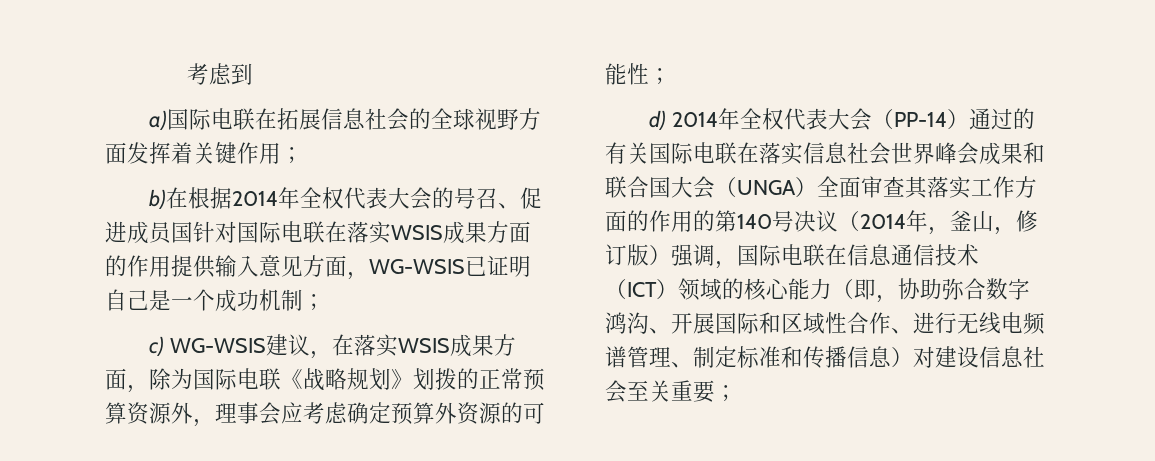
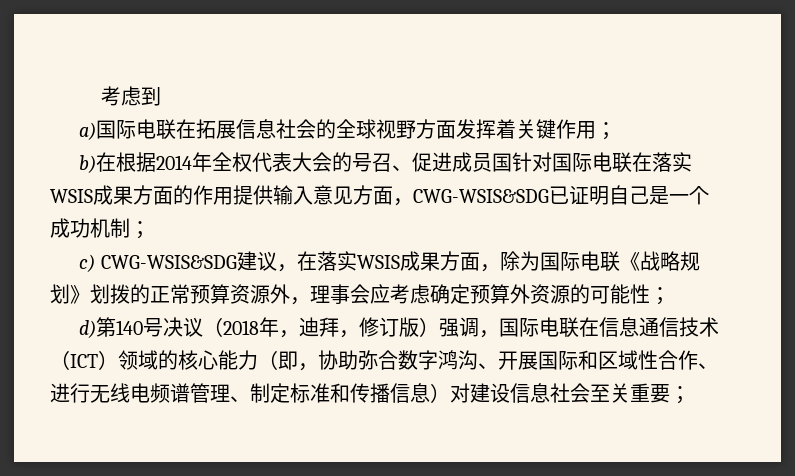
[369,259,465,274] WG-WSIS -> [413,189,549,203] CWG-WSIS&SDG
[169,338,266,353] WG-WSIS -> [100,255,237,269] CWG-WSIS&SDG
[671,108,1035,131] [605,142,1045,165] [605,176,1037,199] [605,210,715,232] 2014年全权代表大会（PP-14）通过的有关国际电联在落实信息社会世界峰会成果和联合国大会（UNGA）全面审查其落实工作方面的作用的 -> (97, 329) none
[860,210,994,235] 2014年，釜山 -> [223,317,340,338] 2018年，迪拜

